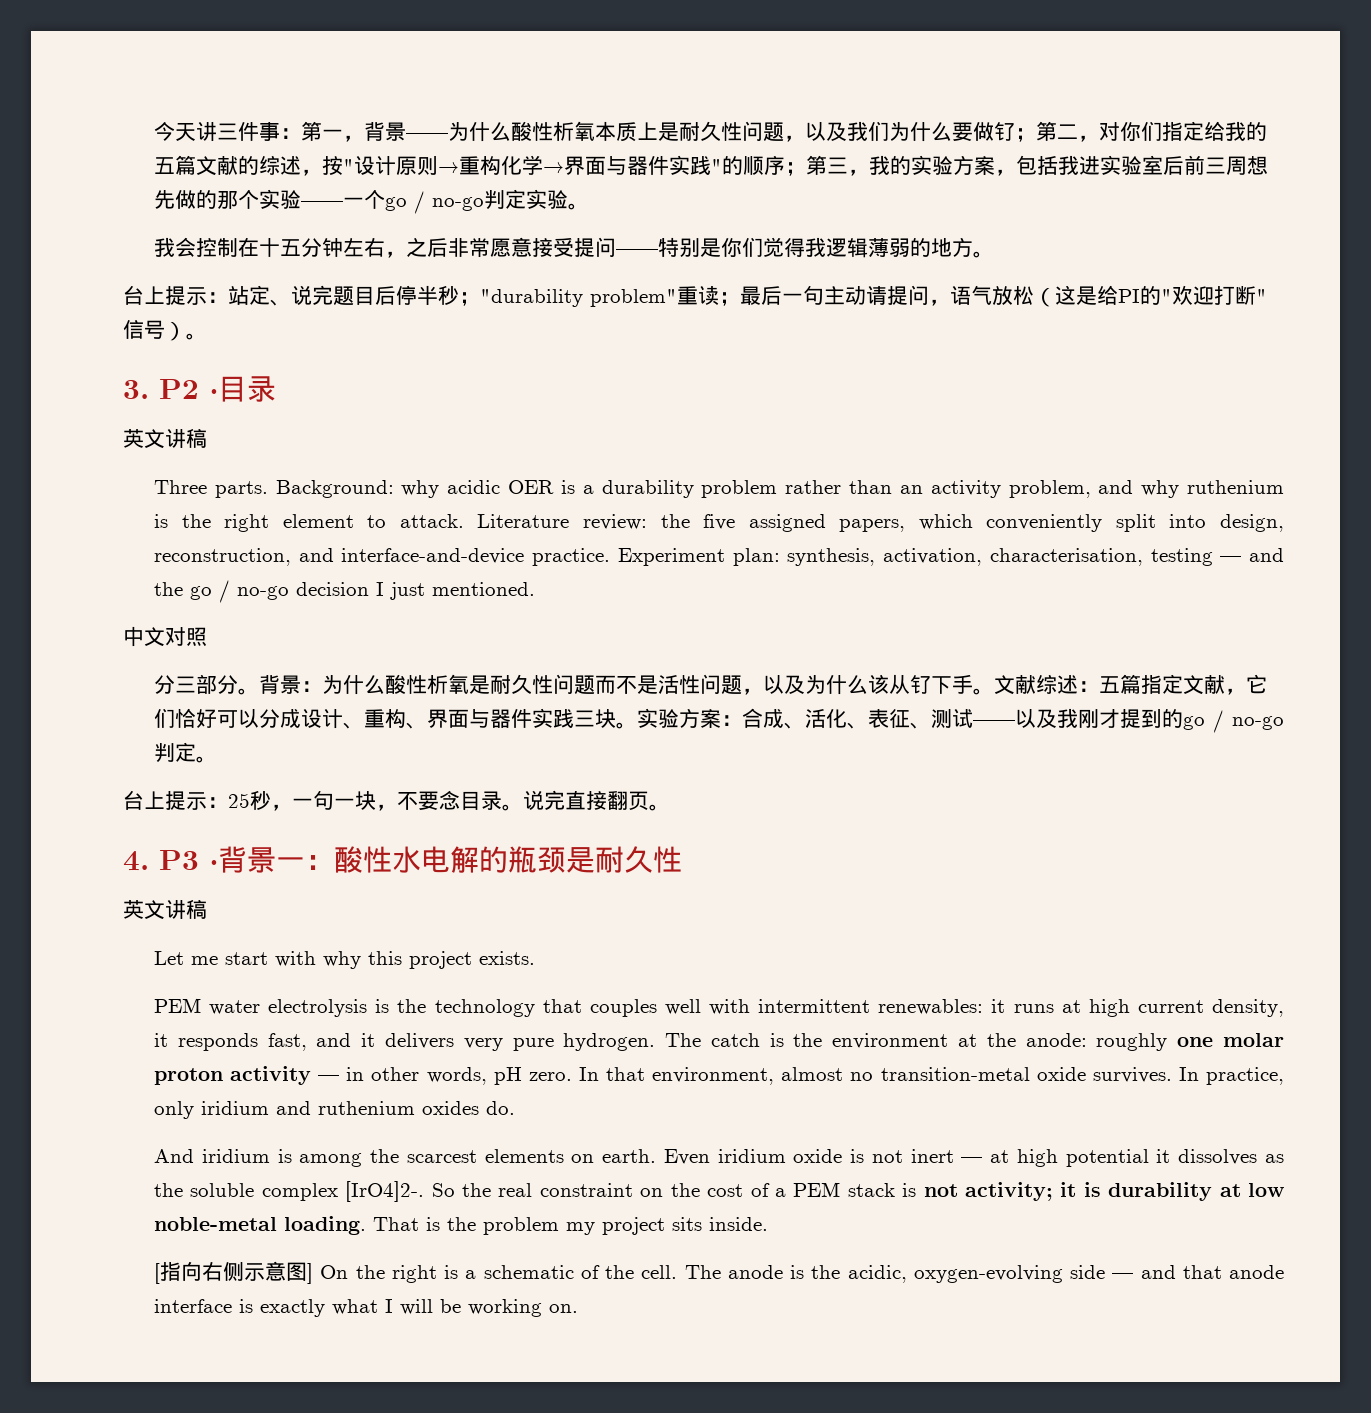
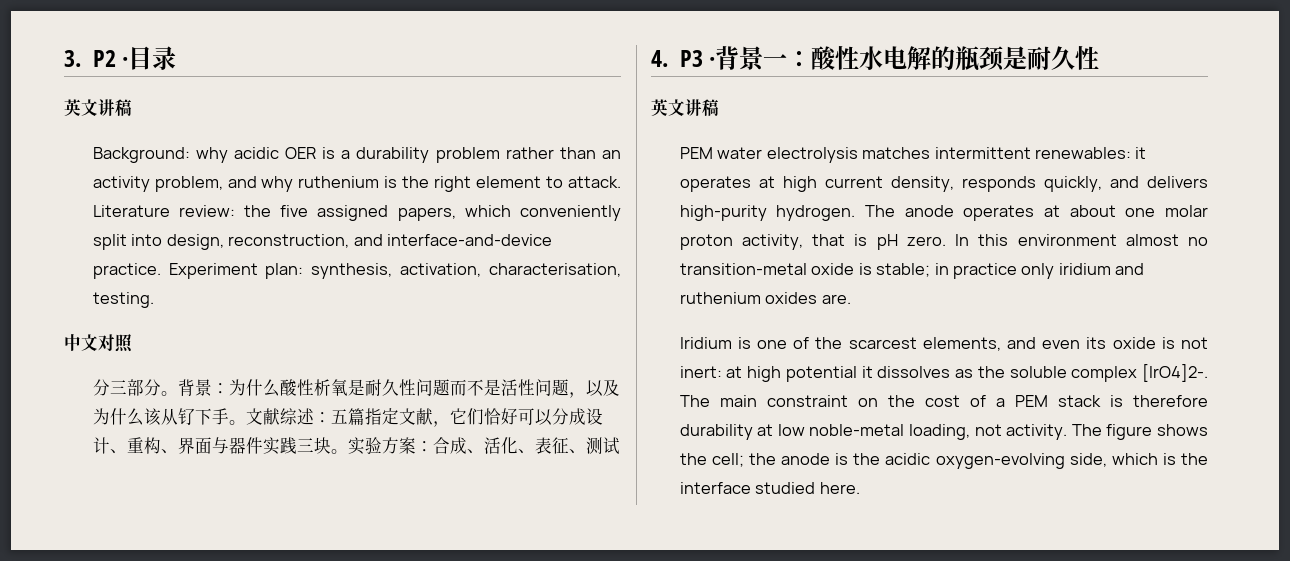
[154,121,1268,142] [154,155,1269,176] [154,189,590,214] [154,237,995,258] [123,285,1267,307] [123,320,207,341] 今天讲三件事：第一，背景——为什么酸性析氧本质上是耐久性问题，以及我们为什么要做钌；第二，对你们指定给我的五篇文献的综述，按"设计原则→重构化学→界面与器件实践"的顺序；第三，我的实验方案，包括我进实验室后前三周想先做的那个实验——一个go / no-go判定实验。 // 我会控制在十五分钟左右，之后非常愿意接受提问——特别是你们觉得我逻辑薄弱的地方。 // 台上提示：站定、说完题目后停半秒；"durability problem"重读；最后一句主动请提问，语气放松（这是给PI的"欢迎打断"信号）。 // -> (64, 58) none
[154,480,268,498] Three parts. -> (132, 107) none
[1150,548,1284,566] [154,580,536,603] testing — and the go / no-go decision I just mentioned. -> [92,292,154,308] testing.
[973,708,1284,733] [154,742,218,763] [123,790,670,811] ——以及我刚才提到的go / no-go判定。 // 台上提示：25秒，一句一块，不要念目录。说完直接翻页。 -> (620, 445) none
[154,951,536,969] [154,998,751,1017] Let me start with why this project exists. // PEM water electrolysis is the technology that couples well with -> [679,147,931,163] PEM water electrolysis matches
[1013,1004,1054,1013] runs -> [679,176,751,192] operates
[154,1033,1284,1051] [154,1066,487,1085] it responds fast, and it delivers very pure hydrogen. The catch is the environment at the anode: roughly one molar proton activity — in other words, -> [961,176,1208,192] [679,205,1208,221] [679,234,868,250] responds quickly, and delivers high-purity hydrogen. The anode operates at about one molar proton activity, that is
[606,1067,775,1085] that environment, -> [978,234,1117,246] this environment
[1092,1067,1284,1085] survives. In practice, -> [858,263,1017,279] is stable; in practice
[486,1101,516,1115] [154,1149,786,1167] do. // And iridium is among the scarcest elements on earth. Even iridium -> [821,294,851,304] [679,337,1107,351] are. // Iridium is one of the scarcest elements, and even its
[910,1149,983,1163] inert — -> [679,366,722,378] inert:
[431,1183,533,1197] So the real -> [679,395,757,407] The main
[923,1182,1284,1201] [154,1216,769,1235] [154,1261,1284,1284] [154,1299,579,1317] not activity; it is durability at low noble-metal loading. That is the problem my project sits inside. // [指向右侧示意图] On the right is a schematic of the cell. The anode is the acidic, oxygen-evolving side — and that anode interface is exactly what I will be working on. -> [1133,395,1209,407] [679,424,1208,440] [679,453,1208,469] [679,482,860,494] therefore durability at low noble-metal loading, not activity. The figure shows the cell; the anode is the acidic oxygen-evolving side, which is the interface studied here.

